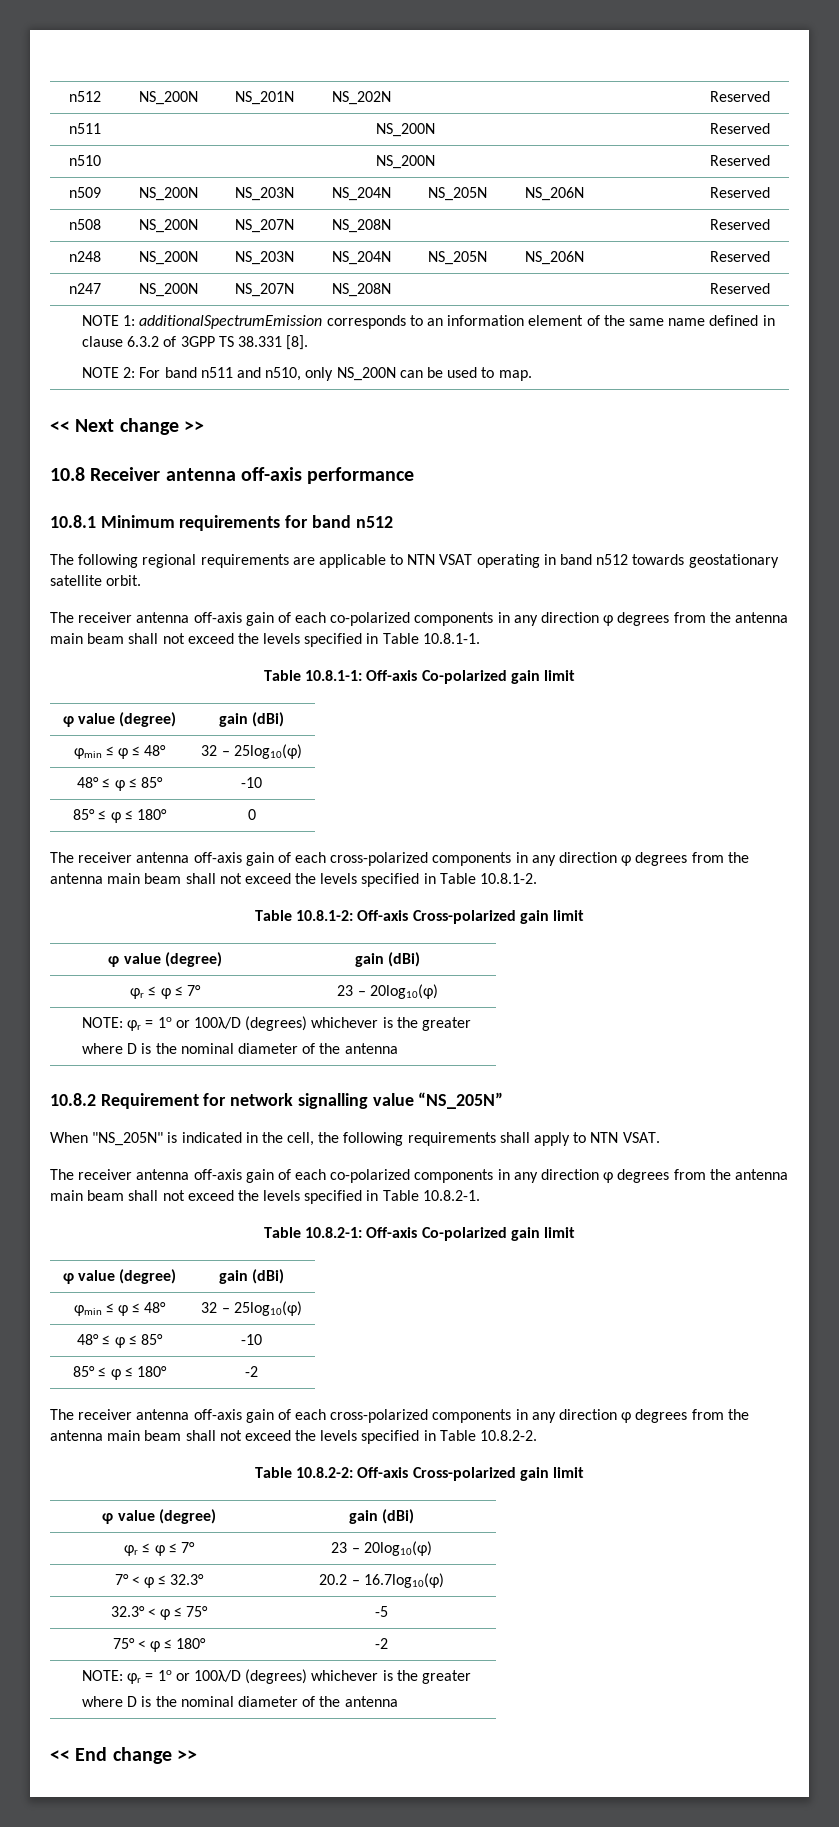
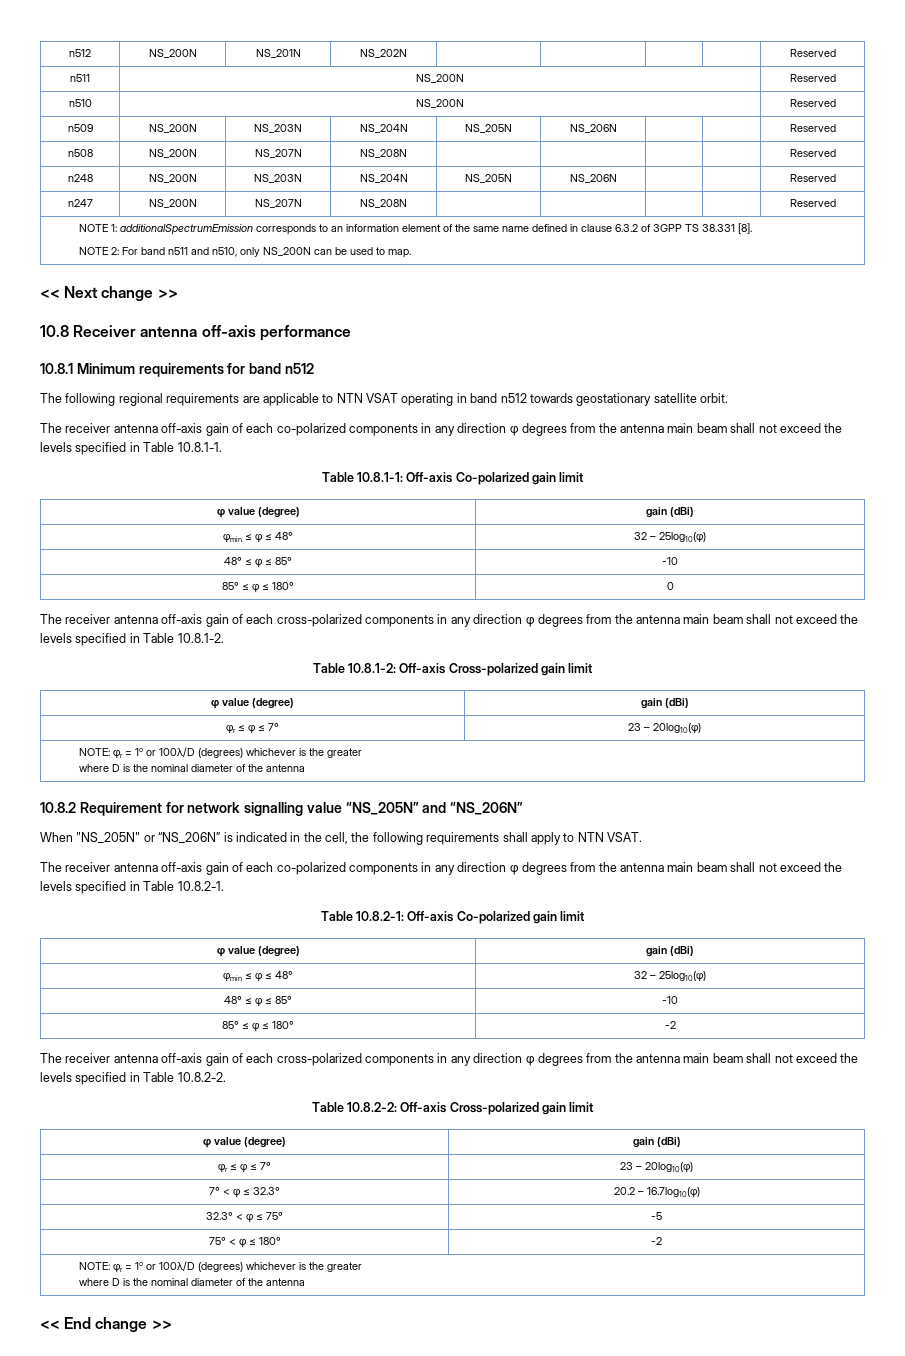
(504, 1100) none -> [422,802,524,815] and “NS_206N”
(164, 1139) none -> [143,832,221,843] or “NS_206N”

